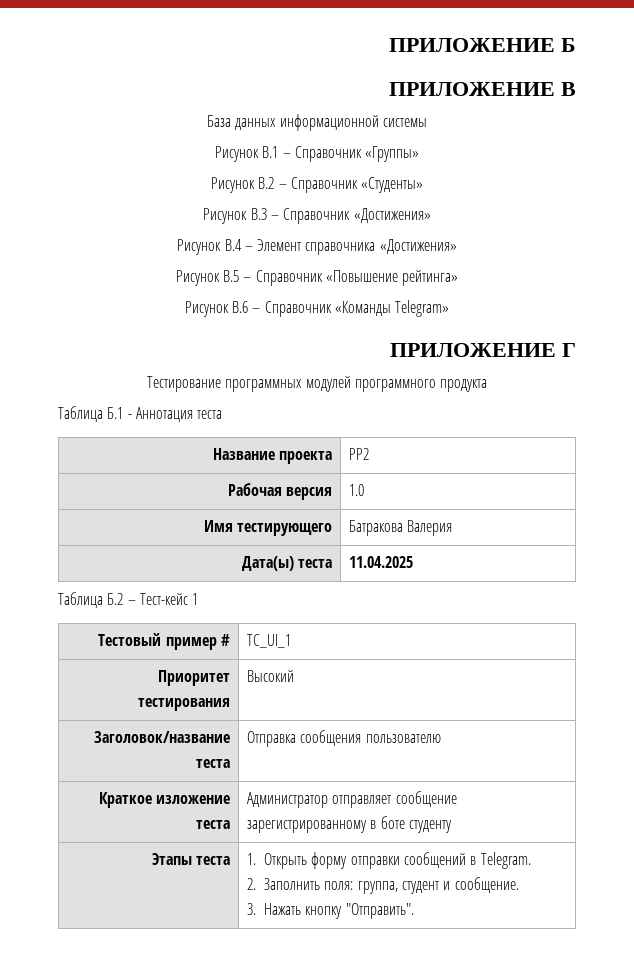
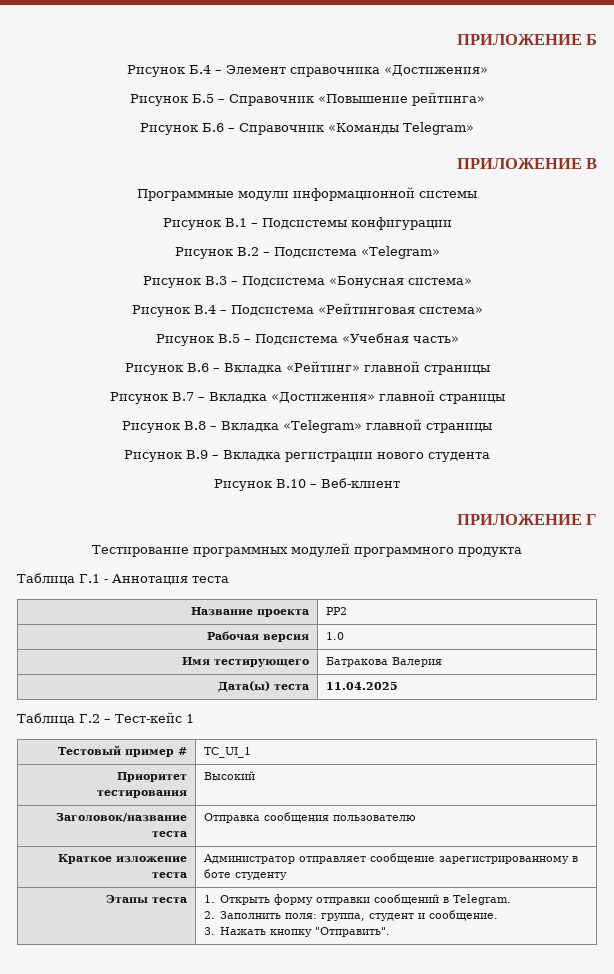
(576, 45) none -> [126,65,488,77] [129,92,485,106] [140,122,474,135] // Рисунок Б.4 – Элемент справочника «Достижения» // Рисунок Б.5 – Справочник «Повышение рейтинга» // Рисунок Б.6 – Справочник «Команды Telegram»
[207,115,277,130] База данных -> [137,189,289,201] Программные модули
[294,146,420,162] Справочник «Группы» -> [261,217,452,230] Подсистемы конфигурации
[290,177,424,193] Справочник «Студенты» -> [273,246,440,259] Подсистема «Telegram»
[283,208,431,224] Справочник «Достижения» -> [241,276,472,288] Подсистема «Бонусная система»
[257,239,457,255] Элемент справочника «Достижения» -> [230,303,483,316] Подсистема «Рейтинговая система»
[255,270,459,286] Справочник «Повышение рейтинга» -> [254,333,459,345] Подсистема «Учебная часть»
[264,300,450,317] Справочник «Команды Telegram» -> [223,361,490,375] [109,390,505,404] [122,419,492,433] [124,450,490,462] [214,478,400,491] Вкладка «Рейтинг» главной страницы // Рисунок В.7 – Вкладка «Достижения» главной страницы // Рисунок В.8 – Вкладка «Telegram» главной страницы // Рисунок В.9 – Вкладка регистрации нового студента // Рисунок В.10 – Веб-клиент
[107,407,124,419] Б.1 -> [79,574,100,583] Г.1
[107,593,124,605] Б.2 -> [79,714,100,723] Г.2

